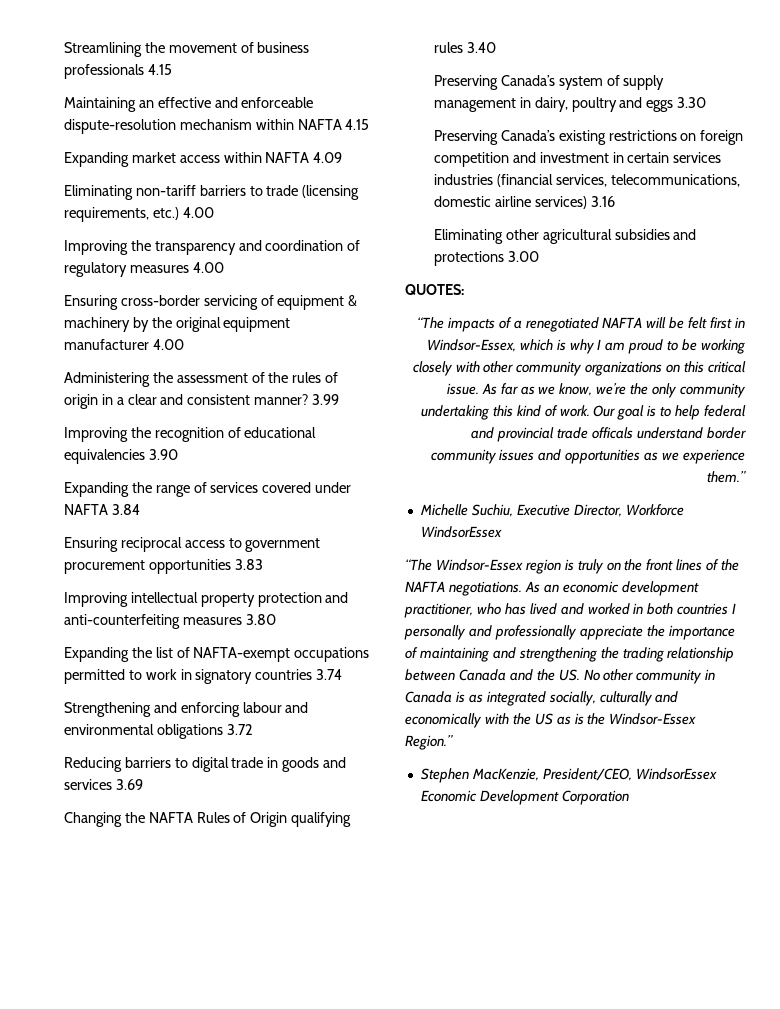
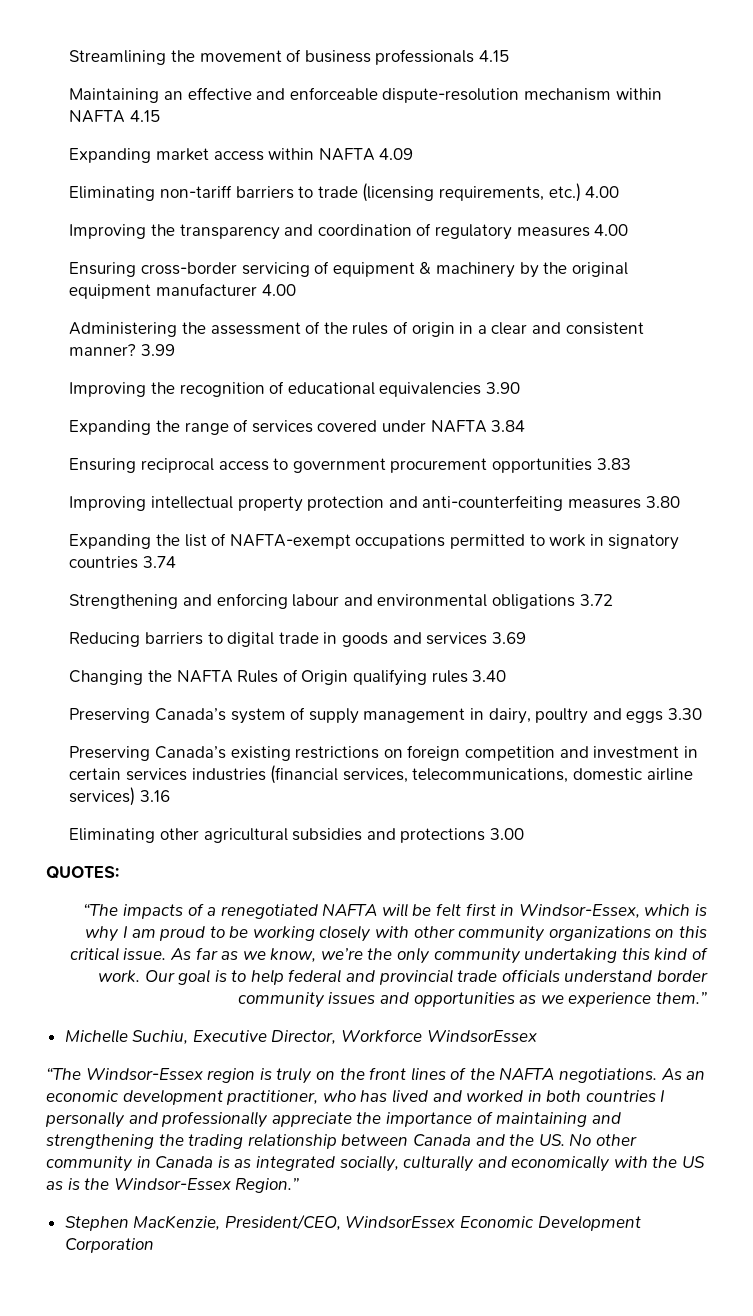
[592,427,634,439] officals -> [501,969,560,983] officials

